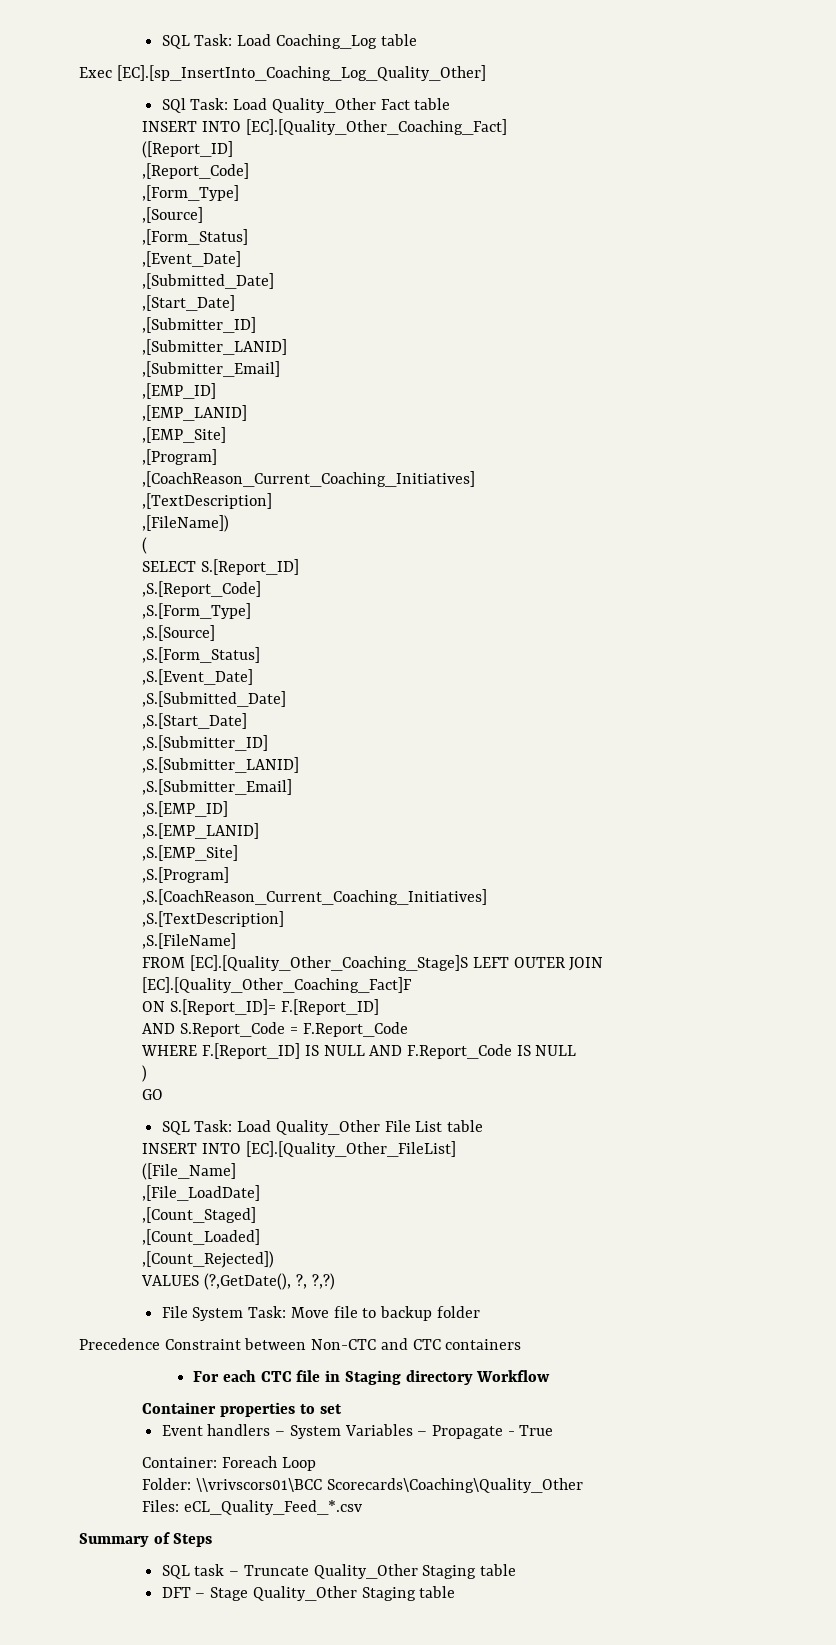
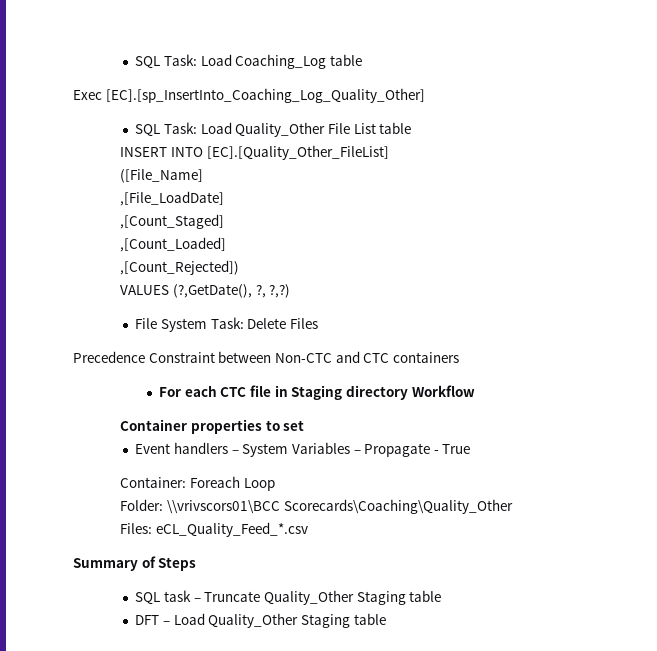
[161,98,451,113] [142,119,507,135] [142,141,234,158] [142,163,250,179] [142,185,240,201] [142,207,204,223] [142,229,249,245] [142,251,242,267] [142,273,275,289] [142,295,236,311] [142,317,257,333] [142,339,288,355] [142,361,281,377] [142,383,217,399] [142,405,248,421] [142,427,227,443] [142,449,218,465] [142,471,476,487] [142,493,273,509] [142,515,230,532] [142,537,148,554] [142,559,300,575] [142,581,262,597] [142,603,252,619] [142,625,216,641] [142,647,261,663] [142,669,254,685] [142,691,287,707] [142,713,248,729] [142,735,269,751] [142,757,300,773] [142,779,293,795] [142,801,229,817] [142,823,260,839] [142,845,239,861] [142,867,230,883] [142,889,488,905] [142,911,285,927] [142,933,237,949] [142,955,604,971] [142,977,413,993] [142,999,379,1015] [142,1022,408,1037] [141,1043,577,1059] [142,1065,148,1082] [142,1089,164,1100] // SQl Task: Load Quality_Other Fact table // INSERT INTO [EC].[Quality_Other_Coaching_Fact] // ([Report_ID] // ,[Report_Code] // ,[Form_Type] // ,[Source] // ,[Form_Status] // ,[Event_Date] // ,[Submitted_Date] // ,[Start_Date] // ,[Submitter_ID] // ,[Submitter_LANID] // ,[Submitter_Email] // ,[EMP_ID] // ,[EMP_LANID] // ,[EMP_Site] // ,[Program] // ,[CoachReason_Current_Coaching_Initiatives] // ,[TextDescription] // ,[FileName]) // ( // SELECT S.[Report_ID] // ,S.[Report_Code] // ,S.[Form_Type] // ,S.[Source] // ,S.[Form_Status] // ,S.[Event_Date] // ,S.[Submitted_Date] // ,S.[Start_Date] // ,S.[Submitter_ID] // ,S.[Submitter_LANID] // ,S.[Submitter_Email] // ,S.[EMP_ID] // ,S.[EMP_LANID] // ,S.[EMP_Site] // ,S.[Program] // ,S.[CoachReason_Current_Coaching_Initiatives] // ,S.[TextDescription] // ,S.[FileName] // FROM [EC].[Quality_Other_Coaching_Stage]S LEFT OUTER JOIN [EC].[Quality_Other_Coaching_Fact]F // ON S.[Report_ID]= F.[Report_ID] // AND S.Report_Code = F.Report_Code // WHERE F.[Report_ID] IS NULL AND F.Report_Code IS NULL // ) // GO -> (425, 95) none
[290,1306,480,1321] Move file to backup folder -> [247,318,318,329] Delete Files
[210,1587,249,1601] Stage -> [173,613,205,625] Load

